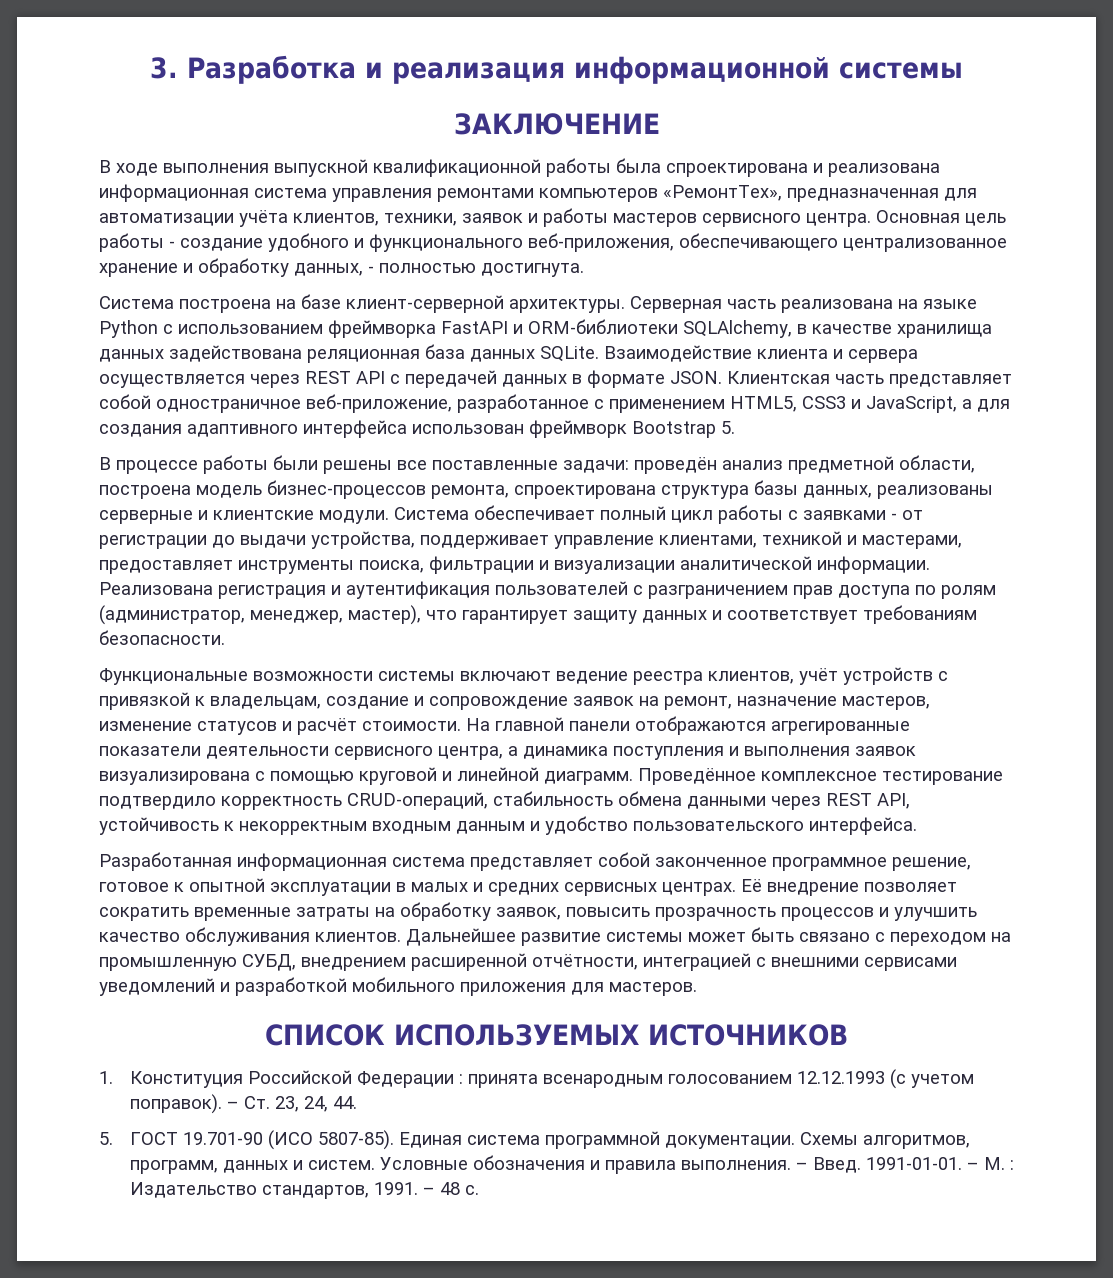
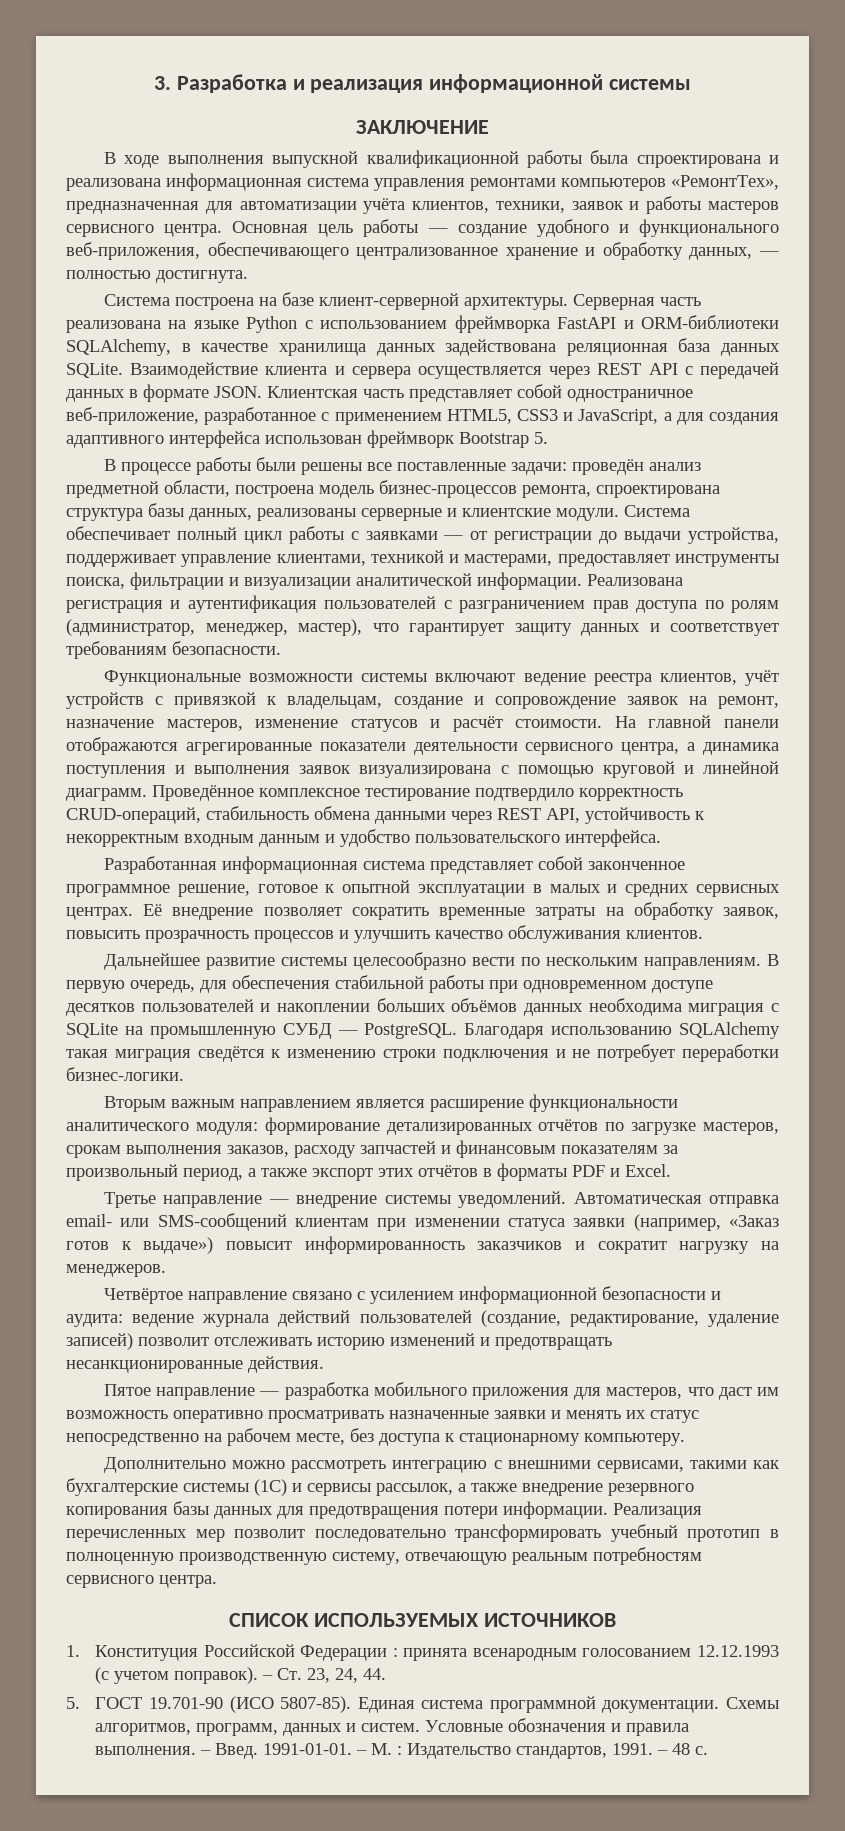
[169,241,175,248] - -> [427,228,448,233] —
[368,266,374,273] - -> [758,251,779,256] —
[891,513,897,520] - -> [443,535,464,540] —
(401, 937) none -> (703, 934) //
[688,927,1011,946] [99,953,957,971] [99,977,697,996] может быть связано с переходом на промышленную СУБД, внедрением расширенной отчётности, интеграцией с внешними сервисами уведомлений и разработкой мобильного приложения для мастеров. -> [353,952,779,970] [66,975,713,993] [66,998,779,1016] [66,1022,780,1039] [66,1044,779,1062] [66,1067,184,1081] [104,1094,679,1112] [66,1117,779,1135] [66,1140,678,1158] [66,1163,671,1181] [104,1191,779,1208] [66,1213,779,1231] [66,1236,779,1254] [66,1264,166,1277] [104,1286,722,1304] [66,1310,779,1327] [66,1333,612,1350] [66,1356,324,1373] [104,1382,779,1400] [66,1410,699,1423] [66,1428,685,1446] [104,1457,779,1473] [66,1478,694,1496] [66,1501,702,1519] [66,1524,779,1542] [66,1547,702,1565] [66,1575,217,1588] целесообразно вести по нескольким направлениям. В первую очередь, для обеспечения стабильной работы при одновременном доступе десятков пользователей и накоплении больших объёмов данных необходима миграция с SQLite на промышленную СУБД — PostgreSQL. Благодаря использованию SQLAlchemy такая миграция сведётся к изменению строки подключения и не потребует переработки бизнес-логики. // Вторым важным направлением является расширение функциональности аналитического модуля: формирование детализированных отчётов по загрузке мастеров, срокам выполнения заказов, расходу запчастей и финансовым показателям за произвольный период, а также экспорт этих отчётов в форматы PDF и Excel. // Третье направление — внедрение системы уведомлений. Автоматическая отправка email- или SMS-сообщений клиентам при изменении статуса заявки (например, «Заказ готов к выдаче») повысит информированность заказчиков и сократит нагрузку на менеджеров. // Четвёртое направление связано с усилением информационной безопасности и аудита: ведение журнала действий пользователей (создание, редактирование, удаление записей) позволит отслеживать историю изменений и предотвращать несанкционированные действия. // Пятое направление — разработка мобильного приложения для мастеров, что даст им возможность оперативно просматривать назначенные заявки и менять их статус непосредственно на рабочем месте, без доступа к стационарному компьютеру. // Дополнительно можно рассмотреть интеграцию с внешними сервисами, такими как бухгалтерские системы (1С) и сервисы рассылок, а также внедрение резервного копирования базы данных для предотвращения потери информации. Реализация перечисленных мер позволит последовательно трансформировать учебный прототип в полноценную производственную систему, отвечающую реальным потребностям сервисного центра.

